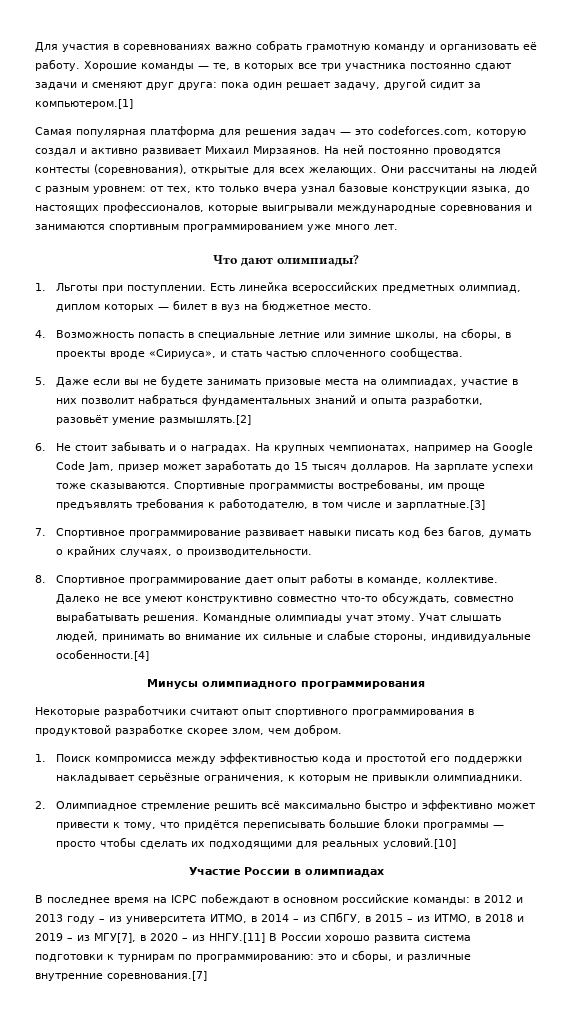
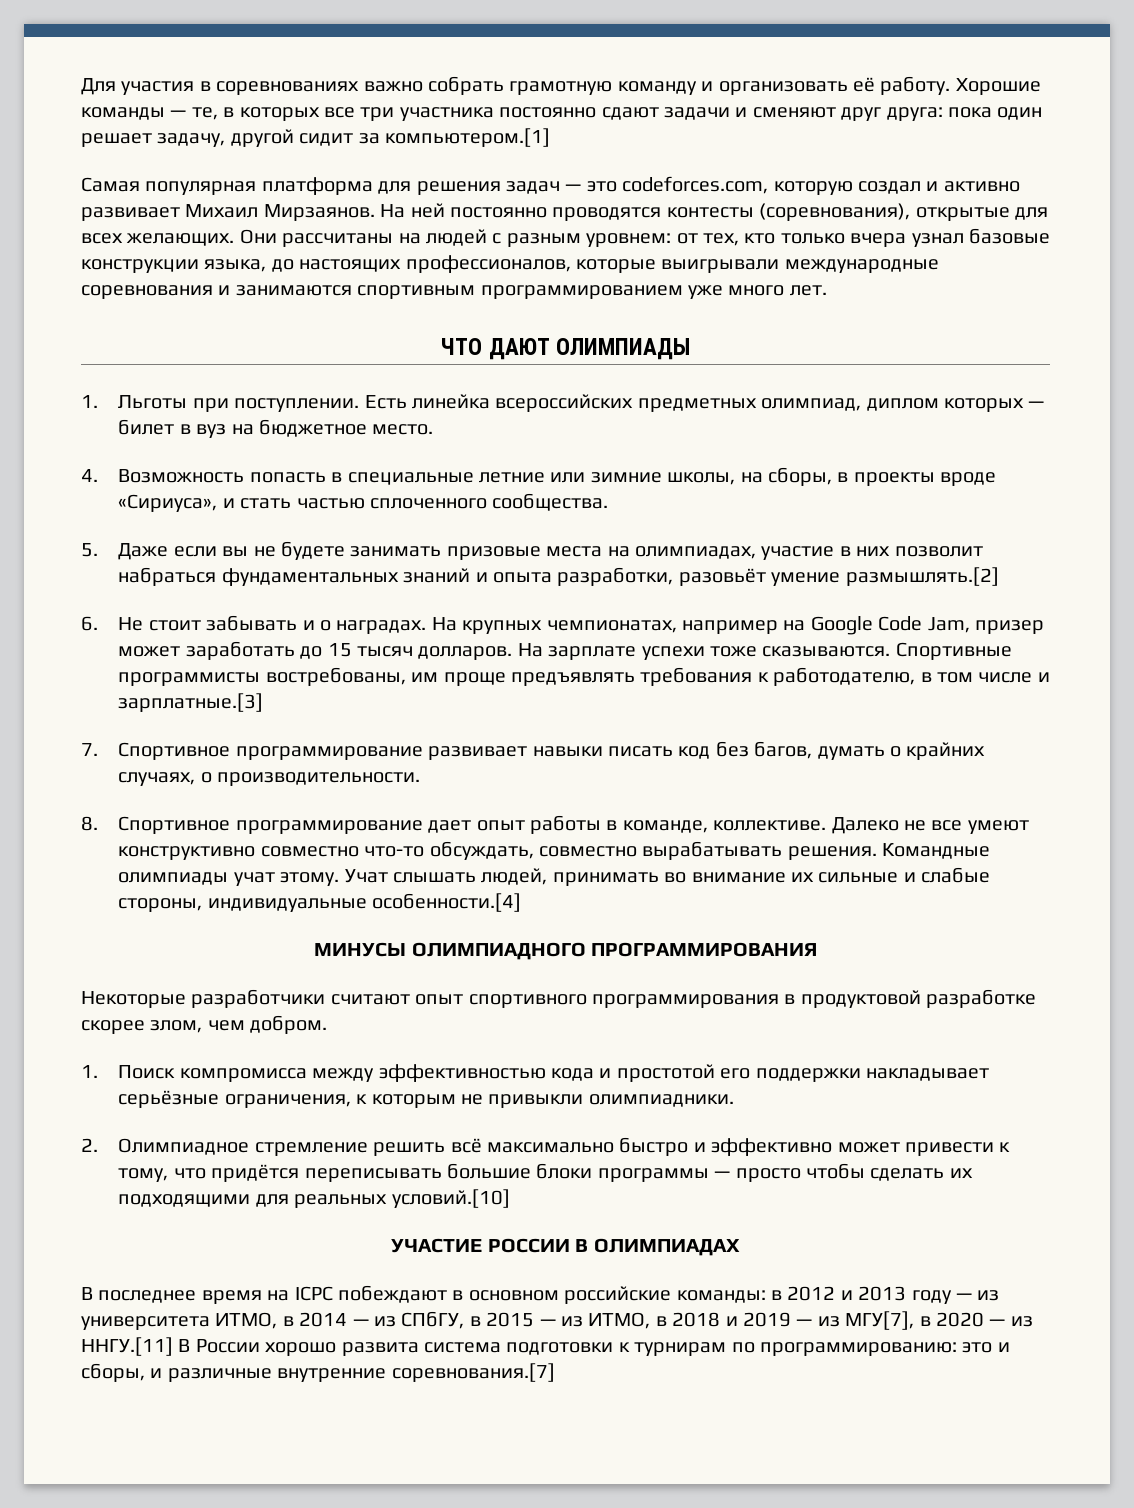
[213,255,359,267] Что дают олимпиады? -> [441,338,690,360] ЧТО ДАЮТ ОЛИМПИАДЫ
[147,679,425,689] Минусы олимпиадного программирования -> [314,942,817,960] МИНУСЫ ОЛИМПИАДНОГО ПРОГРАММИРОВАНИЯ
[188,867,384,877] Участие России в олимпиадах -> [391,1238,740,1256] УЧАСТИЕ РОССИИ В ОЛИМПИАДАХ
[99,919,105,922] – -> [955,1293,972,1300] —
[293,919,299,922] – -> [352,1319,369,1326] —
[407,919,413,922] – -> [539,1319,556,1326] —
[67,938,73,941] – -> [796,1319,813,1326] —
[182,938,188,941] – -> [989,1319,1006,1326] —

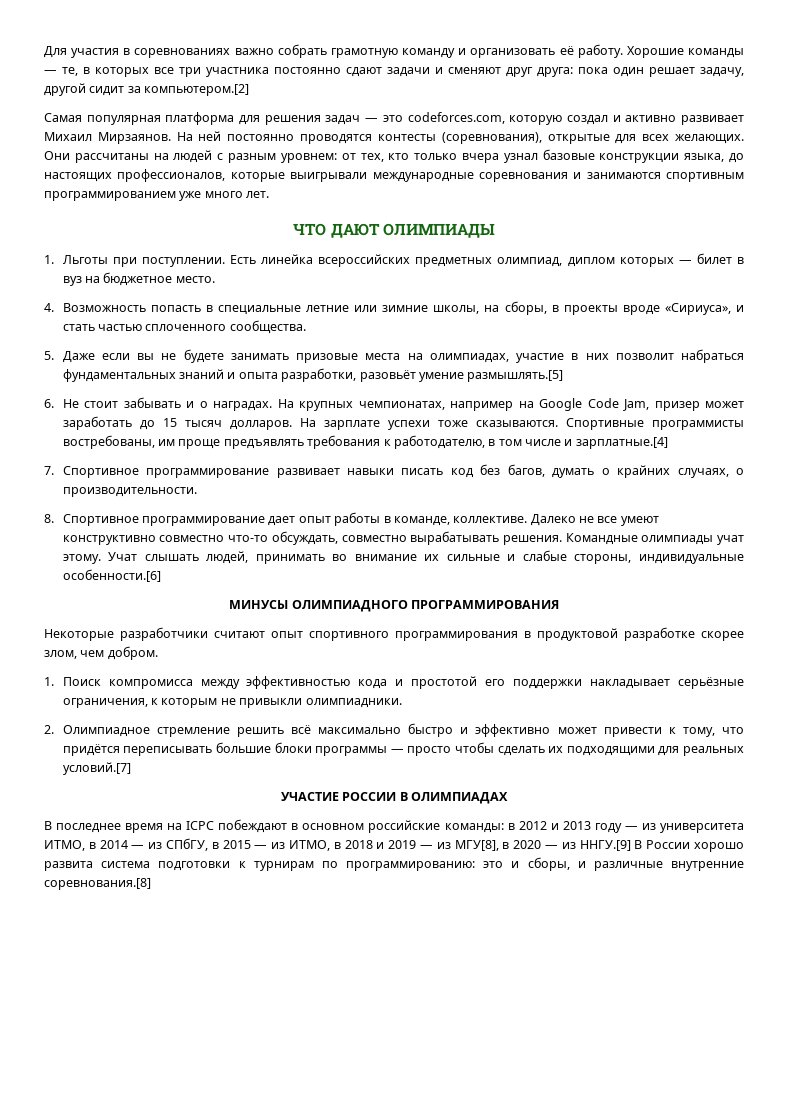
[385,128,550,147] компьютером.[1] -> [144,84,250,96] компьютером.[2]
[845,567,999,586] размышлять.[2] -> [467,370,564,382] размышлять.[5]
[118,693,264,712] зарплатные.[3] -> [575,437,668,449] зарплатные.[4]
[372,893,522,912] особенности.[4] -> [62,569,161,582] особенности.[6]
[391,1189,510,1208] условий.[10] -> [62,762,131,775] условий.[7]
[845,1311,915,1330] МГУ[7], -> [454,840,499,851] МГУ[8],
[81,1337,173,1356] ННГУ.[11] -> [579,840,631,851] ННГУ.[9]
[391,1363,555,1382] соревнования.[7] -> [44,878,151,890] соревнования.[8]

